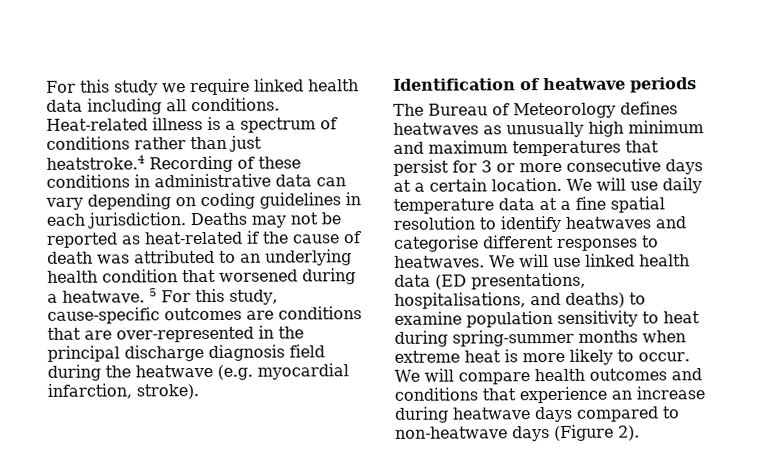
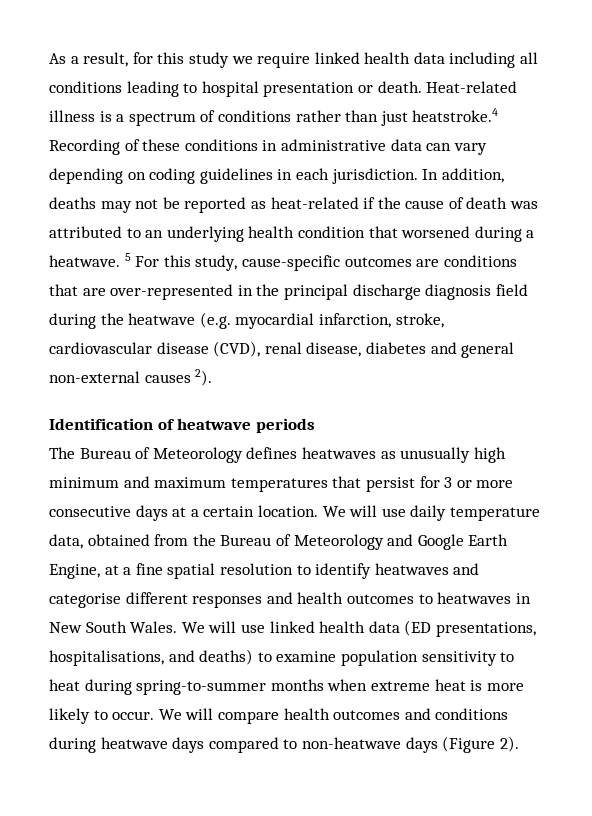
[46,80,76,93] For -> [49,52,153,67] As a result, for
[191,97,280,112] conditions. -> [49,81,422,97] conditions leading to hospital presentation or death.
[190,212,247,226] Deaths -> [422,168,504,183] [49,197,96,209] In addition, deaths
[136,384,199,400] stroke). -> [395,313,444,328] [49,341,515,358] [49,369,213,386] stroke, cardiovascular disease (CVD), renal disease, diabetes and general non-external causes 2).
[498,198,535,211] data -> [49,534,509,550] [49,564,100,579] data, obtained from the Bureau of Meteorology and Google Earth Engine,
[641,235,659,248] [394,255,485,268] to heatwaves. -> [266,592,531,604] [49,621,178,633] and health outcomes to heatwaves in New South Wales.
[452,329,574,347] spring-summer -> [136,680,267,695] spring-to-summer
[482,386,705,404] that experience an increase -> (509, 714) none

